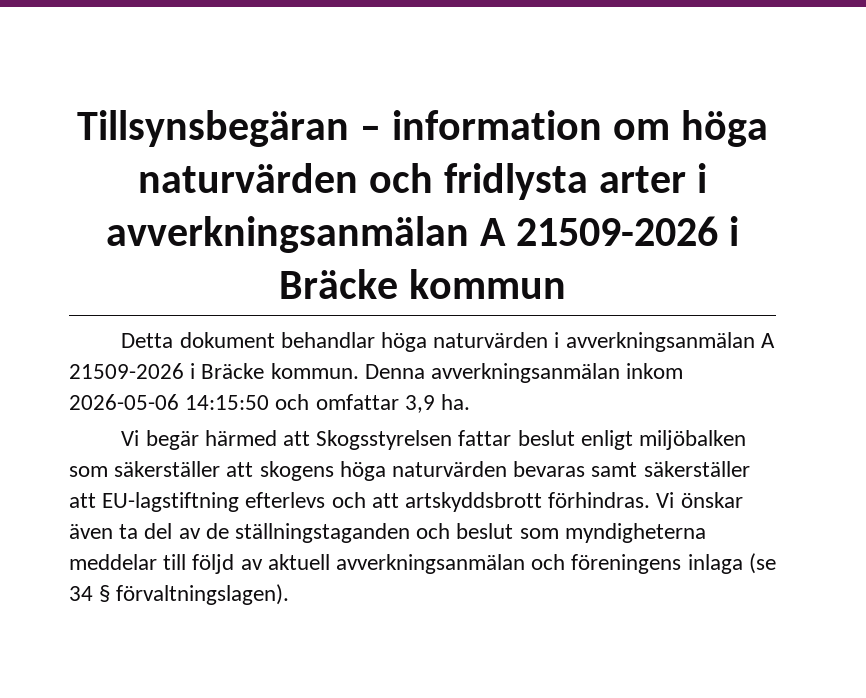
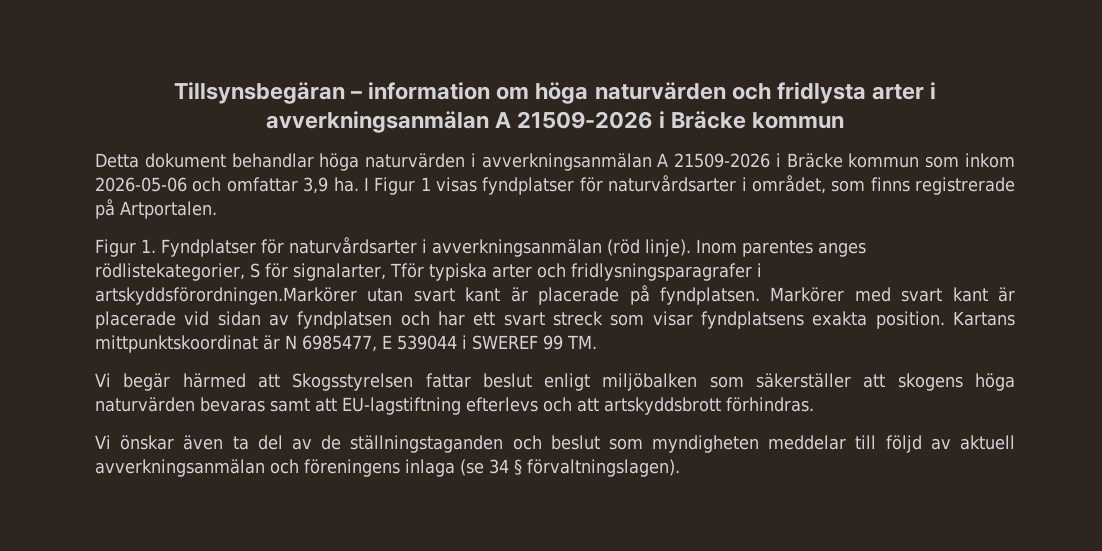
[270,363,621,383] kommun. Denna avverkningsanmälan -> [848,153,960,168] kommun som
[185,395,270,410] 14:15:50 -> (187, 184) none
(471, 402) none -> [363,175,1015,195] [95,199,217,219] [95,237,866,257] [95,263,762,281] [95,285,1015,305] [95,311,1016,329] [95,335,597,353] I Figur 1 visas fyndplatser för naturvårdsarter i området, som finns registrerade på Artportalen. // Figur 1. Fyndplatser för naturvårdsarter i avverkningsanmälan (röd linje). Inom parentes anges rödlistekategorier, S för signalarter, Tför typiska arter och fridlysningsparagrafer i artskyddsförordningen.Markörer utan svart kant är placerade på fyndplatsen. Markörer med svart kant är placerade vid sidan av fyndplatsen och har ett svart streck som visar fyndplatsens exakta position. Kartans mittpunktskoordinat är N 6985477, E 539044 i SWEREF 99 TM.
[643,461,750,477] säkerställer -> (310, 405) none
(651, 500) none -> (814, 404) //
[564,523,706,543] myndigheterna -> [652,435,760,453] myndigheten

